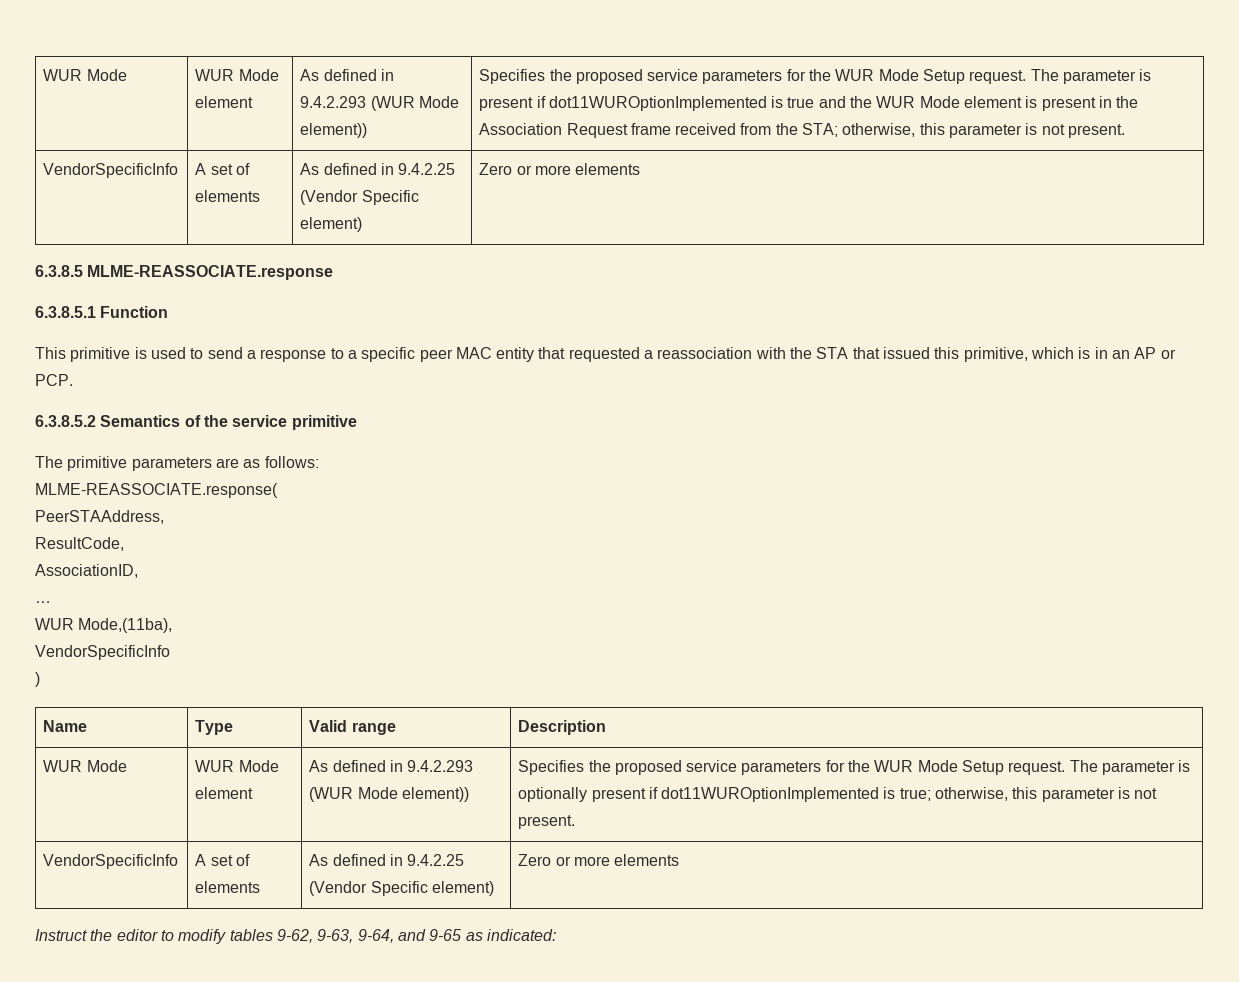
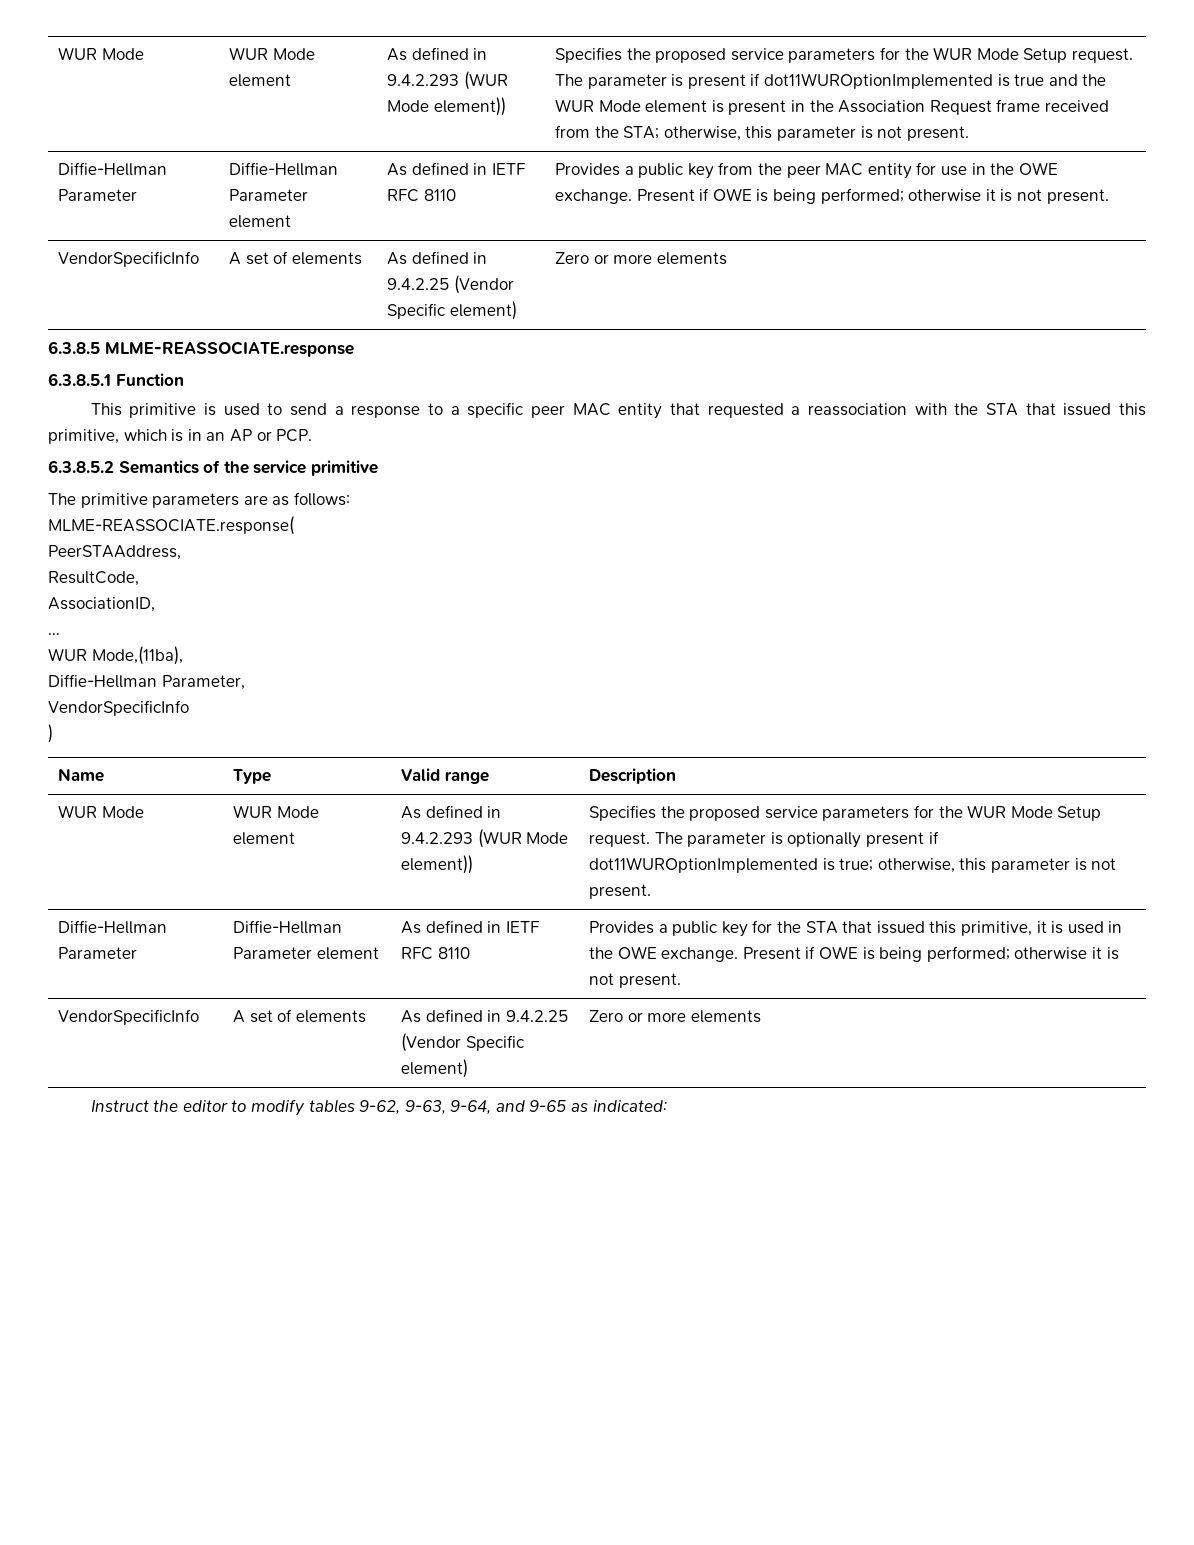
(1126, 131) none -> [58,162,168,176] [58,189,138,201] [229,162,339,176] [229,189,309,201] [229,215,292,228] [387,162,525,176] [387,189,456,202] [555,162,1058,179] [555,188,1109,204] // Diffie-Hellman Parameter | Diffie-Hellman Parameter element | As defined in IETF RFC 8110 | Provides a public key from the peer MAC entity for use in the OWE exchange. Present if OWE is being performed; otherwise it is not present.
(173, 625) none -> [48,674,245,690] // Diffie-Hellman Parameter,
(576, 822) none -> [58,920,168,934] [58,947,138,959] [233,920,343,934] [233,947,379,960] [401,920,539,934] [401,947,470,960] [589,920,1123,937] [589,946,1119,962] [589,973,681,988] // Diffie-Hellman Parameter | Diffie-Hellman Parameter element | As defined in IETF RFC 8110 | Provides a public key for the STA that issued this primitive, it is used in the OWE exchange. Present if OWE is being performed; otherwise it is not present.

